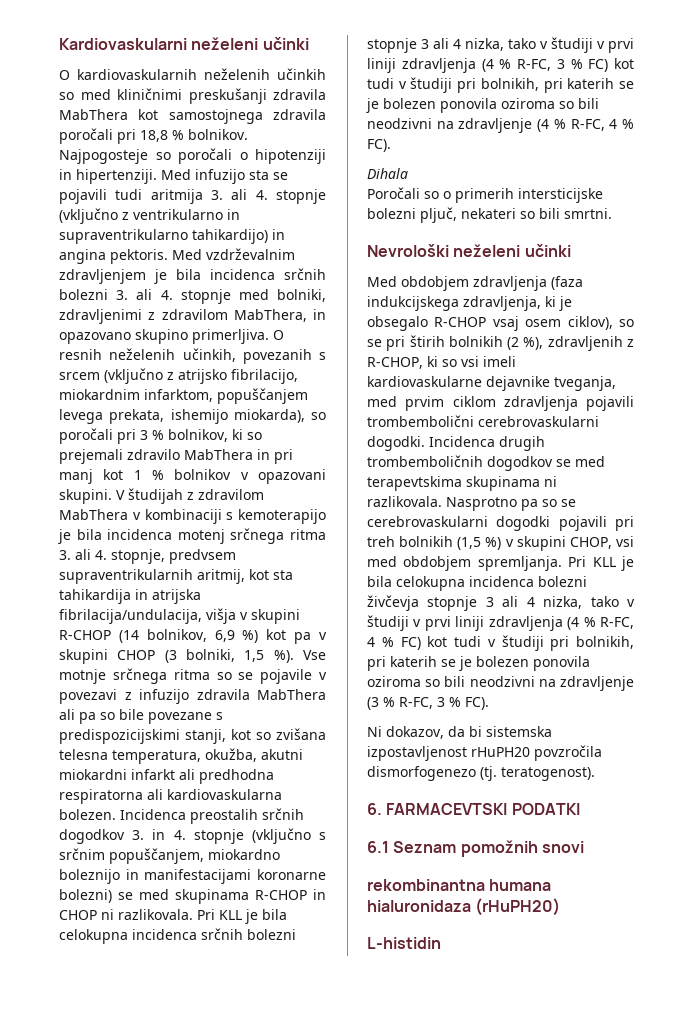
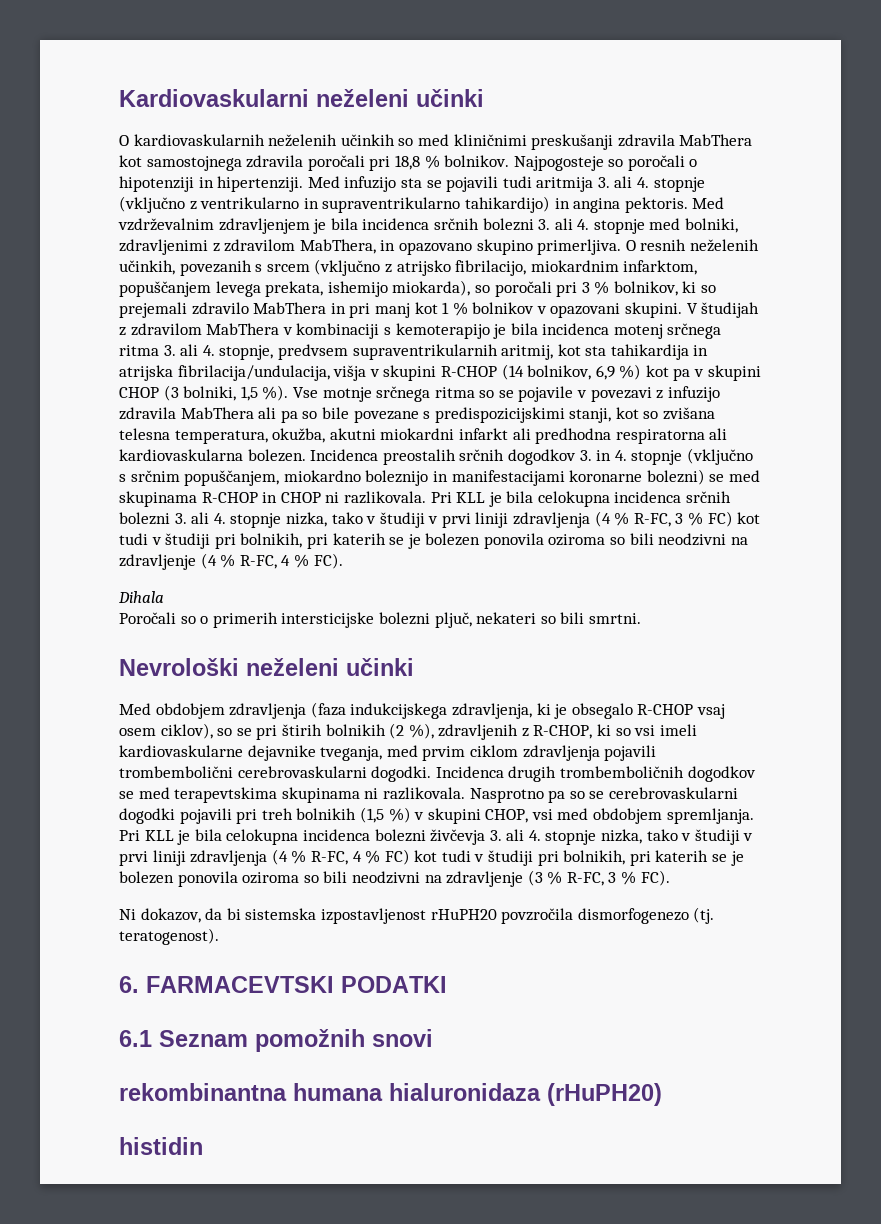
[367,38,461,53] stopnje 3 ali 4 -> [174,512,282,528] 3. ali 4. stopnje
[427,596,535,611] stopnje 3 ali 4 -> [489,829,597,845] 3. ali 4. stopnje
[367,937,441,949] L-histidin -> [119,1137,203,1155] histidin

